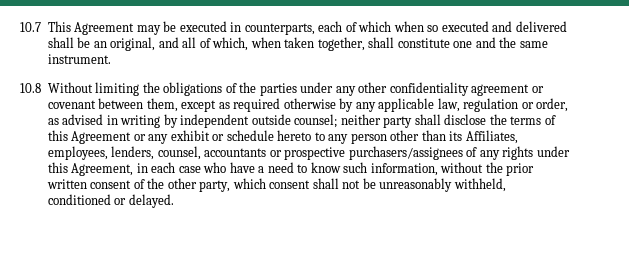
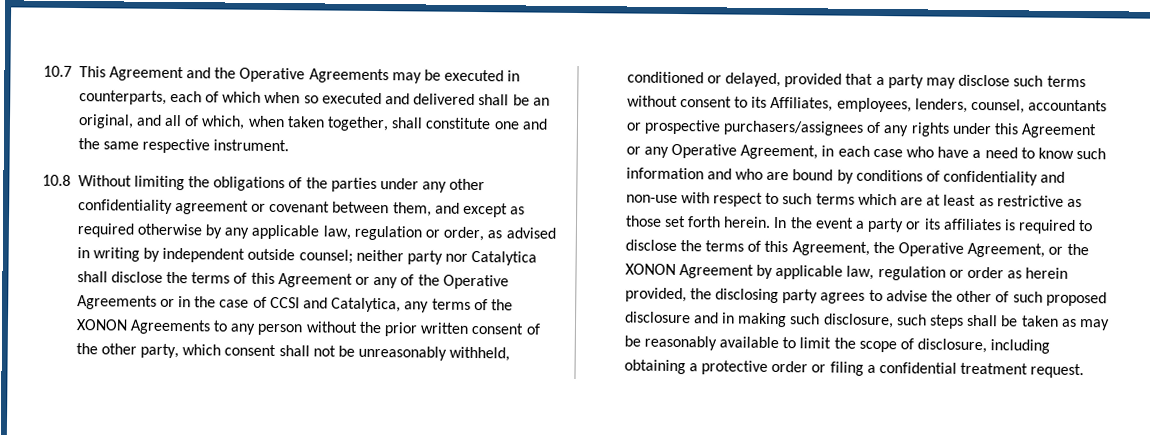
(135, 28) none -> [186,67,389,84] and the Operative Agreements
(548, 44) none -> [142,138,211,154] respective
(178, 105) none -> [434,202,460,214] and
(413, 122) none -> [445,250,538,266] nor Catalytica
[170,130,518,144] [47,146,570,160] [47,162,438,176] exhibit or schedule hereto to any person other than its Affiliates, employees, lenders, counsel, accountants or prospective purchasers/assignees of any rights under this Agreement, in each case who have a need to know such information, -> [400,274,509,290] [76,295,513,313] [75,319,303,336] of the Operative Agreements or in the case of CCSI and Catalytica, any terms of the XONON Agreements to any person
[128,194,174,208] delayed. -> [725,72,1086,89] [626,95,1108,114] [625,119,1098,139] [625,143,1107,160] [625,167,1066,186] [625,192,1082,208] [624,215,1094,234] [624,239,1089,258] [624,263,1069,281] [624,287,1107,307] [624,311,1110,331] [623,335,1051,354] [623,359,1085,379] delayed, provided that a party may disclose such terms without consent to its Affiliates, employees, lenders, counsel, accountants or prospective purchasers/assignees of any rights under this Agreement or any Operative Agreement, in each case who have a need to know such information and who are bound by conditions of confidentiality and non-use with respect to such terms which are at least as restrictive as those set forth herein. In the event a party or its affiliates is required to disclose the terms of this Agreement, the Operative Agreement, or the XONON Agreement by applicable law, regulation or order as herein provided, the disclosing party agrees to advise the other of such proposed disclosure and in making such disclosure, such steps shall be taken as may be reasonably available to limit the scope of disclosure, including obtaining a protective order or filing a confidential treatment request.

